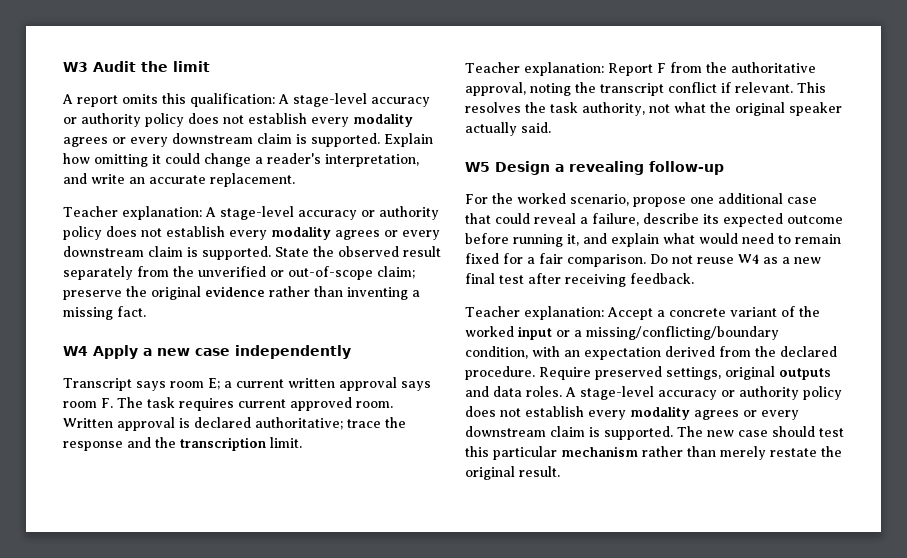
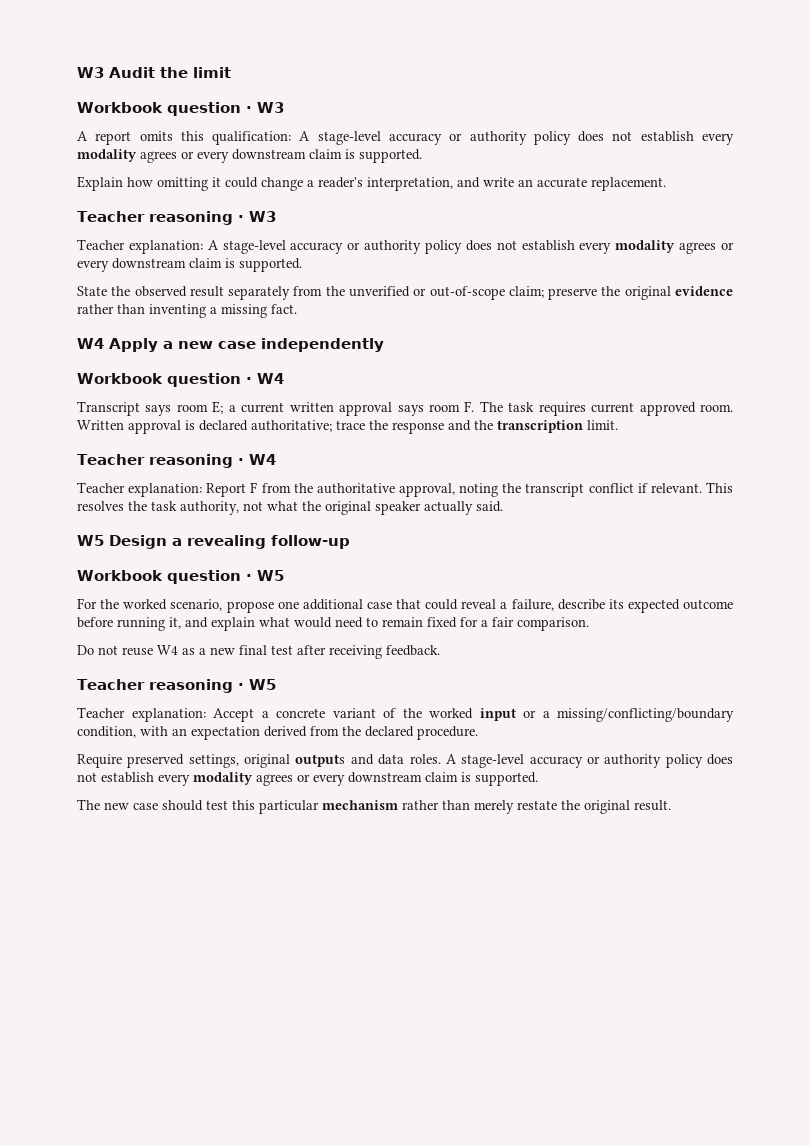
(210, 66) none -> [77,102,284,116] // Workbook question · W3
(380, 140) none -> (422, 156) //
(295, 180) none -> [77,211,276,225] // Teacher reasoning · W3
(271, 253) none -> (302, 265) //
(351, 352) none -> [77,373,284,387] // Workbook question · W4
(302, 442) none -> [77,454,276,468] // Teacher reasoning · W4
(724, 168) none -> [77,570,284,584] // Workbook question · W5
(646, 260) none -> (589, 624) //
(694, 278) none -> [77,679,276,693] // Teacher reasoning · W5
(535, 373) none -> (478, 733) //
(673, 433) none -> (538, 779) //

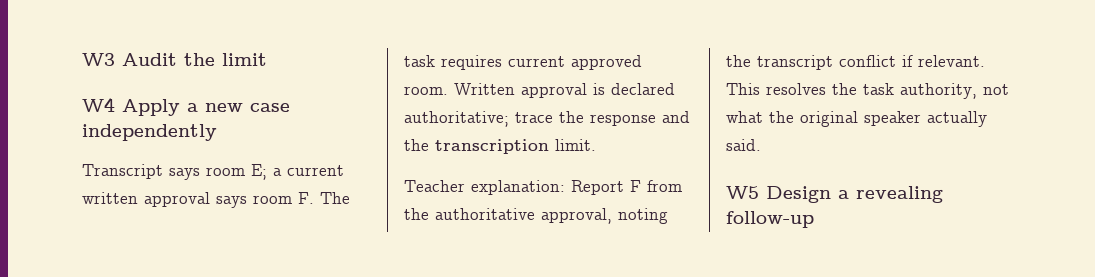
[77,102,284,116] [77,131,735,145] [77,149,422,163] [77,176,666,191] [77,211,276,225] [77,239,734,254] [77,258,302,272] [77,286,734,300] [77,304,297,318] // Workbook question · W3 // A report omits this qualification: A stage-level accuracy or authority policy does not establish every modality agrees or every downstream claim is supported. // Explain how omitting it could change a reader's interpretation, and write an accurate replacement. // Teacher reasoning · W3 // Teacher explanation: A stage-level accuracy or authority policy does not establish every modality agrees or every downstream claim is supported. // State the observed result separately from the unverified or out-of-scope claim; preserve the original evidence rather than inventing a missing fact. -> (267, 59) none
[77,373,284,387] // Workbook question · W4 -> (217, 132) none
[77,454,276,468] // Teacher reasoning · W4 -> (596, 145) none
[77,570,284,584] [77,598,733,613] [77,617,589,631] [77,645,440,659] [77,679,276,693] [77,707,734,722] [77,726,478,740] [77,754,733,768] [77,772,538,786] [77,799,671,814] // Workbook question · W5 // For the worked scenario, propose one additional case that could reveal a failure, describe its expected outcome before running it, and explain what would need to remain fixed for a fair comparison. // Do not reuse W4 as a new final test after receiving feedback. // Teacher reasoning · W5 // Teacher explanation: Accept a concrete variant of the worked input or a missing/conflicting/boundary condition, with an expectation derived from the declared procedure. // Require preserved settings, original outputs and data roles. A stage-level accuracy or authority policy does not establish every modality agrees or every downstream claim is supported. // The new case should test this particular mechanism rather than merely restate the original result. -> (814, 219) none

